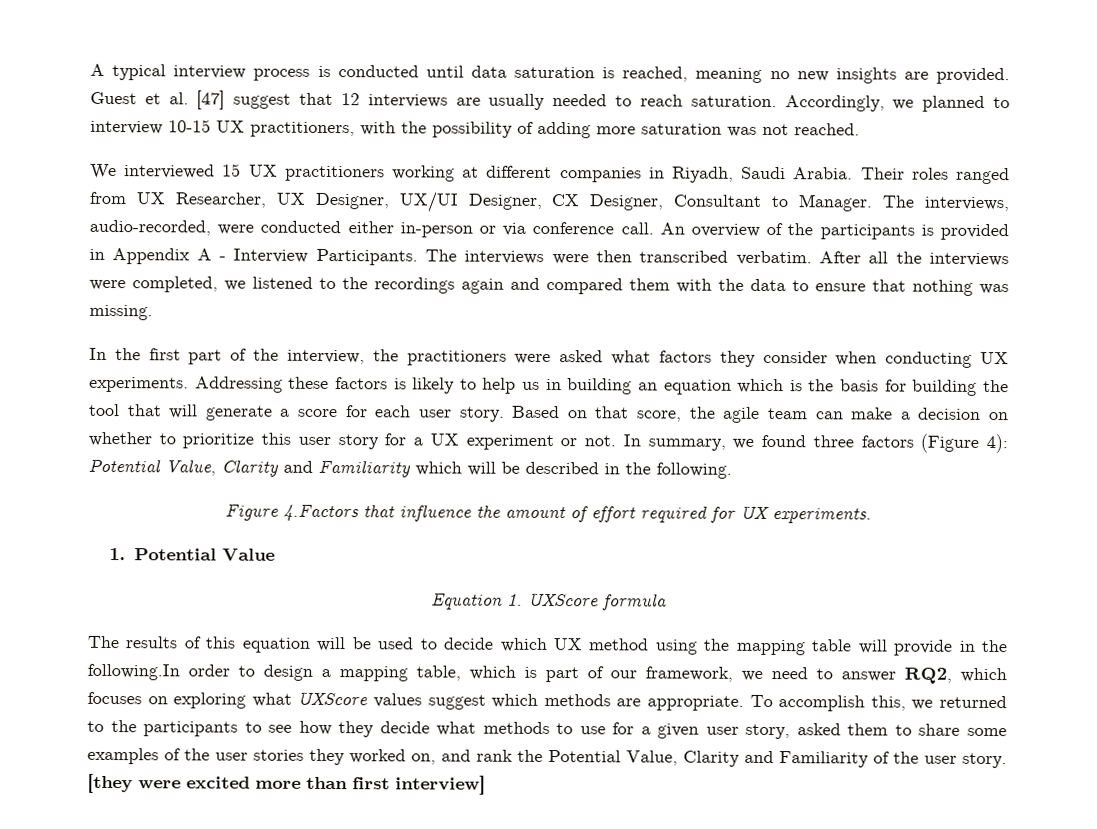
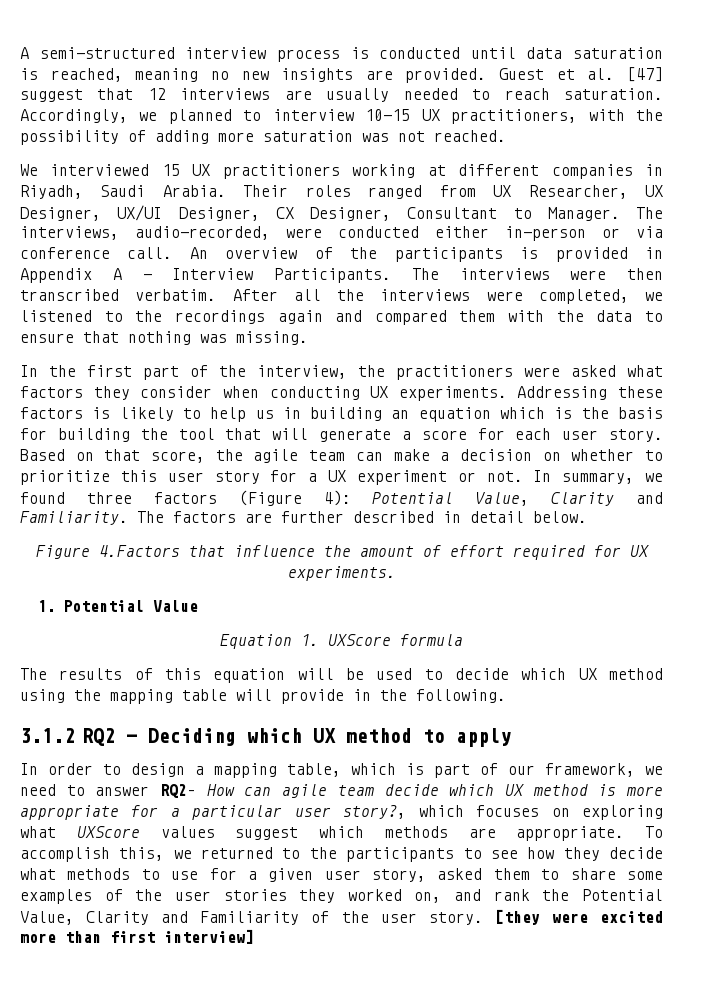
[90,63,167,81] A typical -> [20,47,175,59] A semi-structured
[318,459,732,479] Familiarity which will be described in the following. -> [20,511,587,525] Familiarity. The factors are further described in detail below.
[87,663,180,681] following.In -> [416,689,506,703] [20,728,511,747] [20,763,38,775] following. // 3.1.2 RQ2 – Deciding which UX method to apply // In
[904,667,952,684] RQ2, -> [160,784,663,798] [20,805,407,820] RQ2– How can agile team decide which UX method is more appropriate for a particular user story?,

